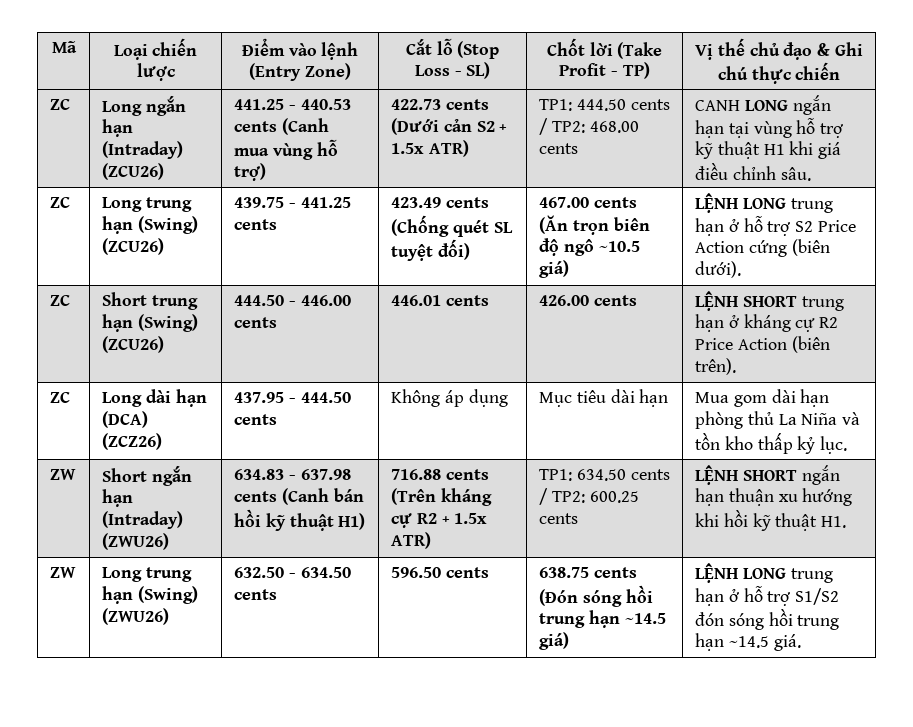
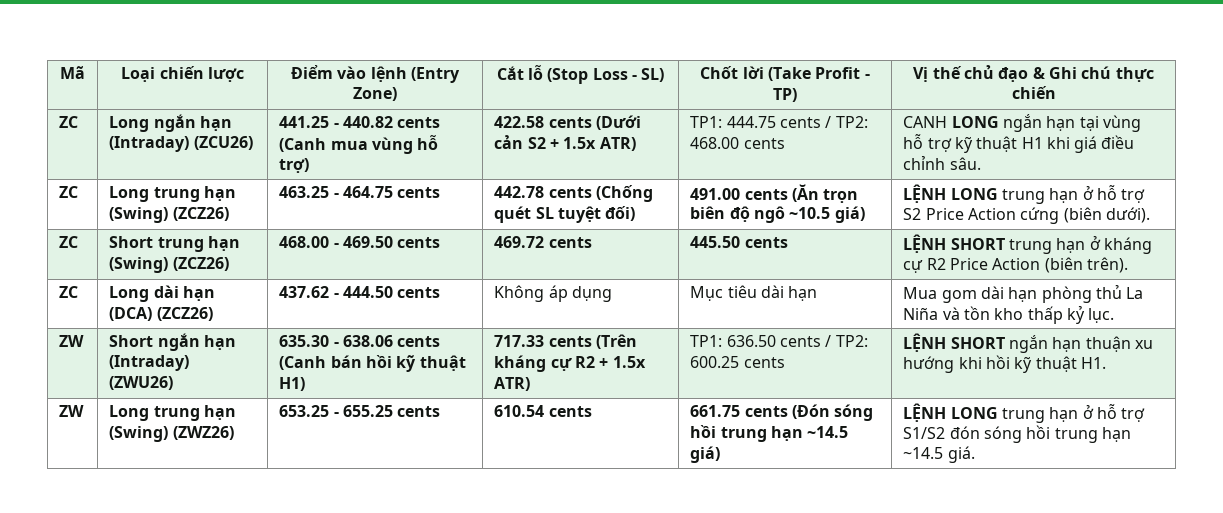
[300,99,351,110] 440.53 -> [342,116,393,128] 440.82
[391,99,442,110] 422.73 -> [494,116,545,128] 422.58
[576,99,626,111] 444.50 -> [726,116,776,128] 444.75
[102,238,165,255] [234,197,351,208] [234,219,278,230] [391,197,442,208] (ZCU26) | 439.75 - 441.25 cents | 423.49 -> [172,207,229,221] [279,186,441,198] [494,186,545,198] (ZCZ26) | 463.25 - 464.75 cents | 442.78
[539,197,590,208] 467.00 -> [690,188,741,200] 491.00
[102,336,165,353] [234,295,351,306] [234,317,278,328] [391,295,489,306] [539,295,590,306] (ZCU26) | 444.50 - 446.00 cents | 446.01 cents | 426.00 -> [172,257,229,271] [279,236,441,248] [494,236,592,248] [690,236,741,248] (ZCZ26) | 468.00 - 469.50 cents | 469.72 cents | 445.50
[234,392,285,403] 437.95 -> [279,286,330,298] 437.62
[234,469,351,480] 634.83 - 637.98 -> [279,335,393,347] 635.30 - 638.06
[391,469,442,480] 716.88 -> [494,335,545,347] 717.33
[576,469,626,481] 634.50 -> [726,335,776,347] 636.50
[102,608,170,625] [234,567,351,578] [234,589,278,600] [391,567,489,578] [539,567,590,578] (ZWU26) | 632.50 - 634.50 cents | 596.50 cents | 638.75 -> [172,426,234,440] [279,405,441,417] [494,405,592,417] [690,405,741,417] (ZWZ26) | 653.25 - 655.25 cents | 610.54 cents | 661.75

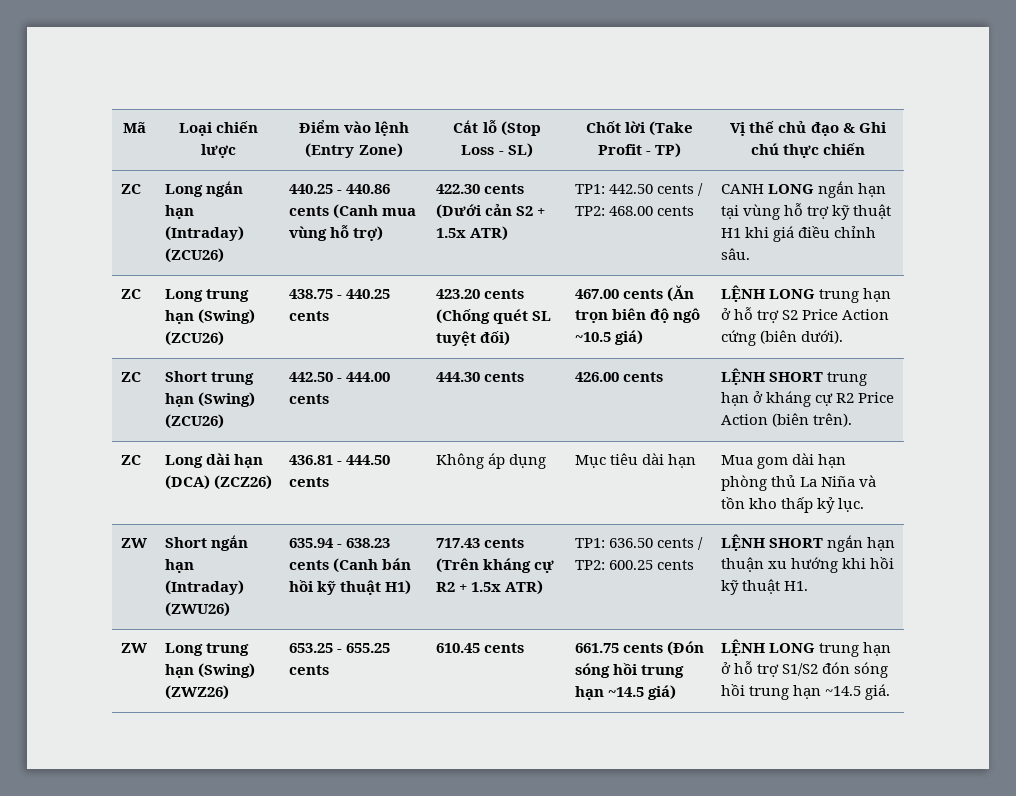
[279,116,393,128] 441.25 - 440.82 -> [288,184,390,194] 440.25 - 440.86
[494,116,545,128] 422.58 -> [435,184,480,194] 422.30
[726,116,776,128] 444.75 -> [608,184,653,194] 442.50
[172,207,229,221] [279,186,441,198] [494,186,545,198] (ZCZ26) | 463.25 - 464.75 cents | 442.78 -> [164,331,224,346] [288,289,390,299] [288,311,329,321] [435,289,480,299] (ZCU26) | 438.75 - 440.25 cents | 423.20
[690,188,741,200] 491.00 -> [574,289,619,299] 467.00
[172,257,229,271] [279,236,441,248] [494,236,592,248] [690,236,741,248] (ZCZ26) | 468.00 - 469.50 cents | 469.72 cents | 445.50 -> [164,414,224,429] [288,372,390,382] [288,394,329,404] [435,372,524,382] [574,372,619,382] (ZCU26) | 442.50 - 444.00 cents | 444.30 cents | 426.00
[279,286,330,298] 437.62 -> [288,455,333,465] 436.81
[279,335,393,347] 635.30 - 638.06 -> [288,538,390,548] 635.94 - 638.23
[494,335,545,347] 717.33 -> [435,538,480,548] 717.43
[494,405,545,417] 610.54 -> [435,643,480,653] 610.45

